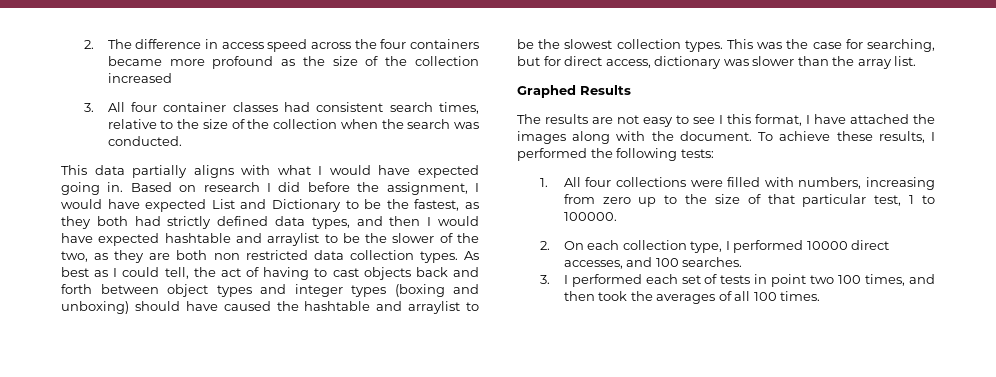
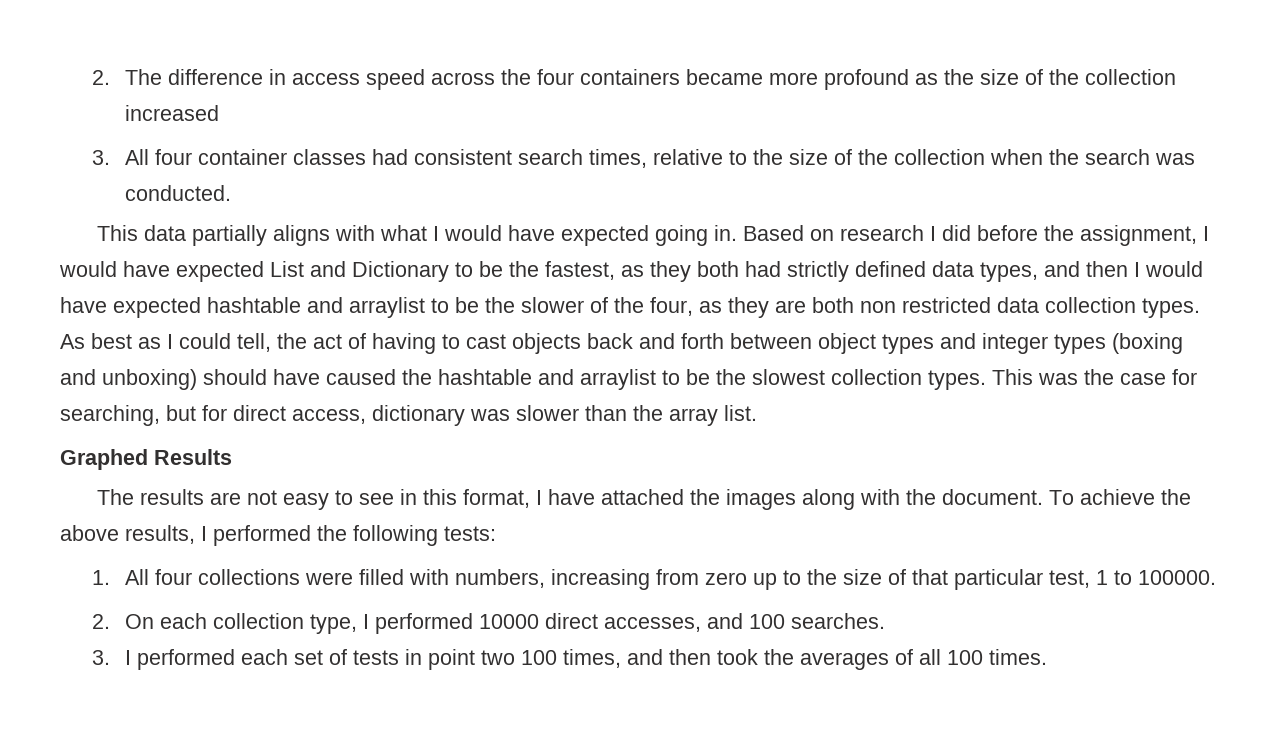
[61,251,88,262] two, -> [650,297,693,316] four,
[719,115,723,124] I -> [399,489,417,505] in
[836,131,873,141] these -> [1160,489,1191,505] [60,525,119,541] the above

